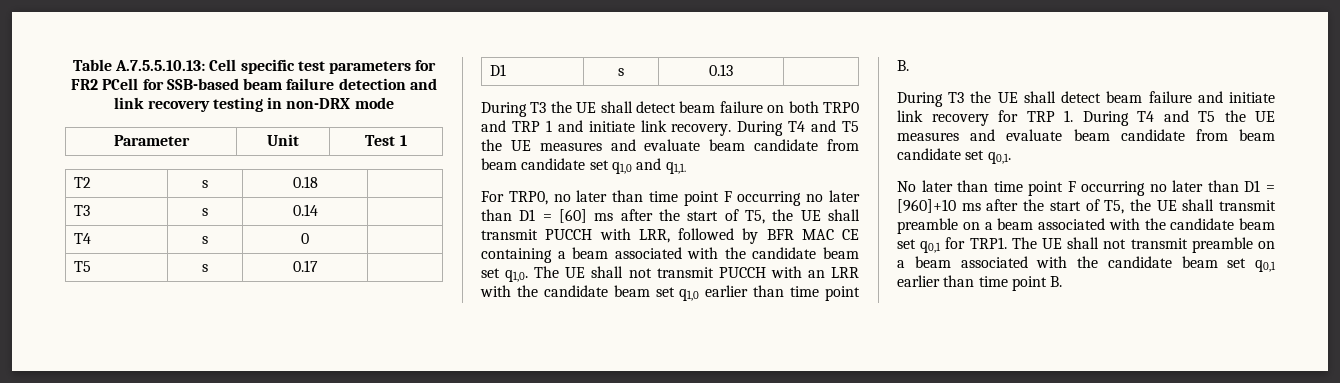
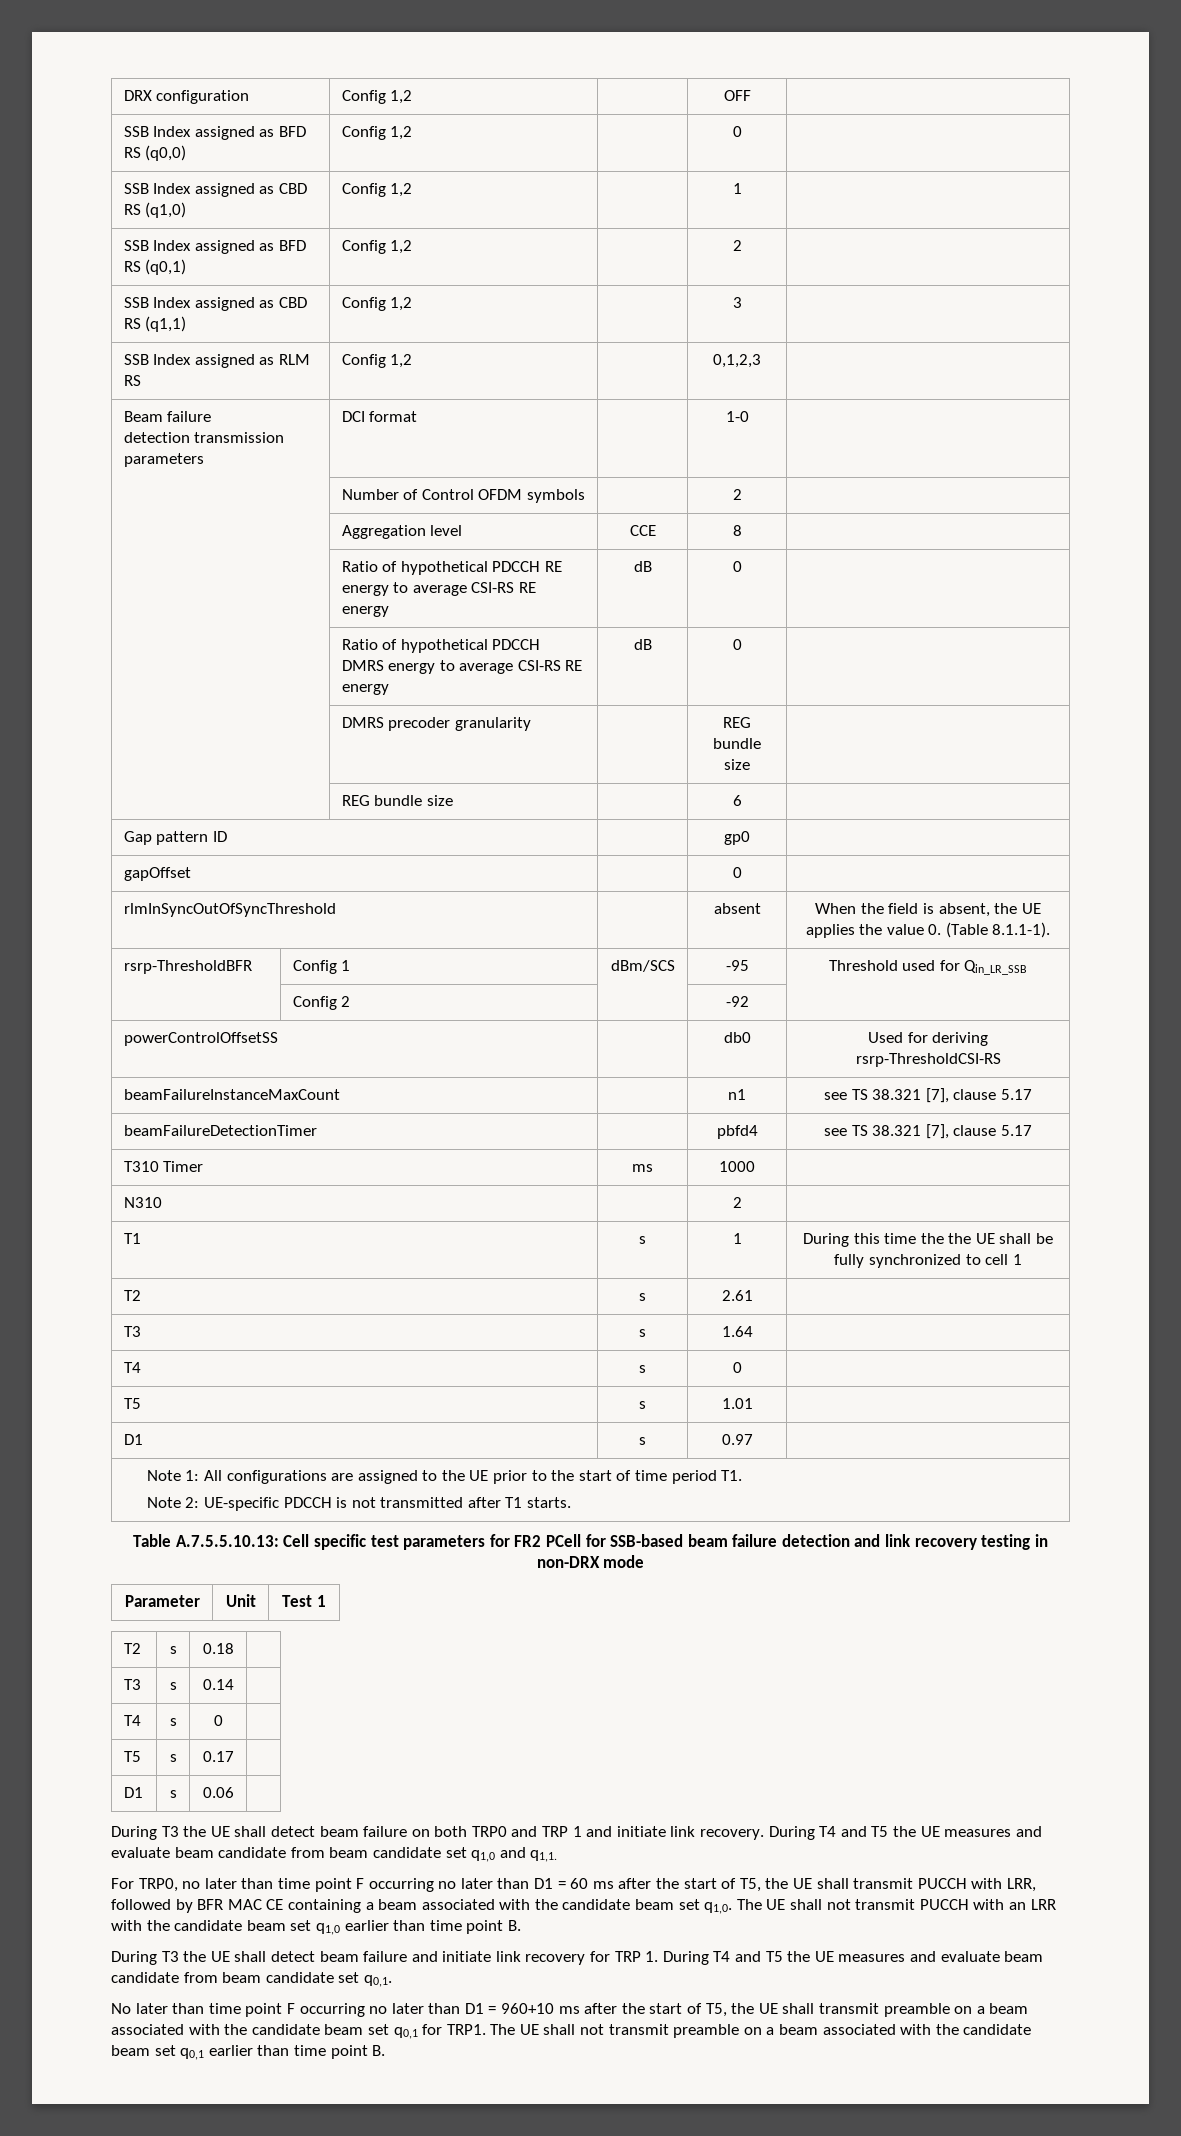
(72, 65) none -> [123,90,250,104] [341,90,413,104] [723,90,751,101] [123,126,306,140] [123,145,187,161] [341,126,413,140] [732,126,742,137] [123,183,307,197] [123,202,187,218] [341,183,413,197] [732,183,742,194] [123,240,306,254] [123,259,187,275] [341,240,413,254] [732,240,742,251] [123,297,307,311] [123,316,187,332] [341,297,413,311] [732,297,742,308] [123,354,310,368] [123,375,141,386] [341,354,413,368] [713,354,761,368] [123,411,212,422] [123,432,285,443] [123,453,204,467] [341,411,418,422] [725,411,749,422] [341,489,585,503] [732,489,742,500] [341,525,463,539] [629,525,656,536] [732,525,742,536] [341,561,562,575] [341,582,536,596] [341,606,389,617] [633,561,652,572] [732,561,742,572] [341,639,541,653] [341,660,583,674] [341,684,389,695] [633,639,652,650] [732,639,742,650] [341,717,531,731] [723,717,751,728] [713,738,761,749] [724,759,750,770] [341,795,453,806] [732,795,742,806] [123,831,227,845] [724,831,750,845] [123,867,191,881] [732,867,742,878] [123,903,336,917] [713,903,761,914] [815,903,1041,917] [805,922,1051,938] [123,960,252,974] [292,960,351,974] [610,960,675,972] [725,960,749,971] [828,960,1028,975] [292,996,351,1010] [725,996,749,1007] [123,1032,278,1046] [723,1032,751,1043] [867,1032,989,1046] [855,1053,1001,1067] [123,1089,340,1100] [728,1089,746,1100] [824,1088,1032,1103] [123,1125,317,1136] [716,1125,758,1139] [824,1124,1032,1139] [123,1161,204,1172] [632,1164,653,1172] [719,1161,755,1172] [123,1197,162,1208] [732,1197,742,1208] [123,1233,141,1244] [639,1236,646,1244] [732,1233,742,1244] [802,1233,1054,1247] [834,1254,1022,1268] [123,1290,141,1301] [639,1293,646,1301] [721,1290,753,1301] [123,1326,141,1337] [639,1329,646,1337] [721,1326,753,1337] [123,1362,141,1373] [639,1365,646,1373] [732,1362,742,1373] [123,1398,141,1409] [639,1401,646,1409] [721,1398,753,1409] [123,1434,143,1445] [639,1437,646,1445] [721,1434,753,1445] [146,1470,743,1484] [146,1497,572,1511] DRX configuration | Config 1,2 | | OFF | // SSB Index assigned as BFD RS (q0,0) | Config 1,2 | | 0 | // SSB Index assigned as CBD RS (q1,0) | Config 1,2 | | 1 | // SSB Index assigned as BFD RS (q0,1) | Config 1,2 | | 2 | // SSB Index assigned as CBD RS (q1,1) | Config 1,2 | | 3 | // SSB Index assigned as RLM RS | Config 1,2 | | 0,1,2,3 | // Beam failure // detection transmission parameters | DCI format | | 1-0 | // | Number of Control OFDM symbols | | 2 | // | Aggregation level | CCE | 8 | // | Ratio of hypothetical PDCCH RE energy to average CSI-RS RE energy | dB | 0 | // | Ratio of hypothetical PDCCH DMRS energy to average CSI-RS RE energy | dB | 0 | // | DMRS precoder granularity | | REG bundle size | // | REG bundle size | | 6 | // Gap pattern ID | | gp0 | // gapOffset | | 0 | // rlmInSyncOutOfSyncThreshold | | absent | When the field is absent, the UE applies the value 0. (Table 8.1.1-1). // rsrp-ThresholdBFR | Config 1 | dBm/SCS | -95 | Threshold used for Qin_LR_SSB // | Config 2 | | -92 | // powerControlOffsetSS | | db0 | Used for deriving rsrp-ThresholdCSI-RS // beamFailureInstanceMaxCount | | n1 | see TS 38.321 [7], clause 5.17 // beamFailureDetectionTimer | | pbfd4 | see TS 38.321 [7], clause 5.17 // T310 Timer | ms | 1000 | // N310 | | 2 | // T1 | s | 1 | During this time the the UE shall be fully synchronized to cell 1 // T2 | s | 2.61 | // T3 | s | 1.64 | // T4 | s | 0 | // T5 | s | 1.01 | // D1 | s | 0.97 | // Note 1: All configurations are assigned to the UE prior to the start of time period T1. // Note 2: UE-specific PDCCH is not transmitted after T1 starts. //
[709,64,733,76] 0.13 -> [202,1787,234,1798] 0.06
[559,209,587,223] [60] -> [570,1878,589,1889] 60
[897,199,956,213] [960]+10 -> [501,2003,555,2014] 960+10

